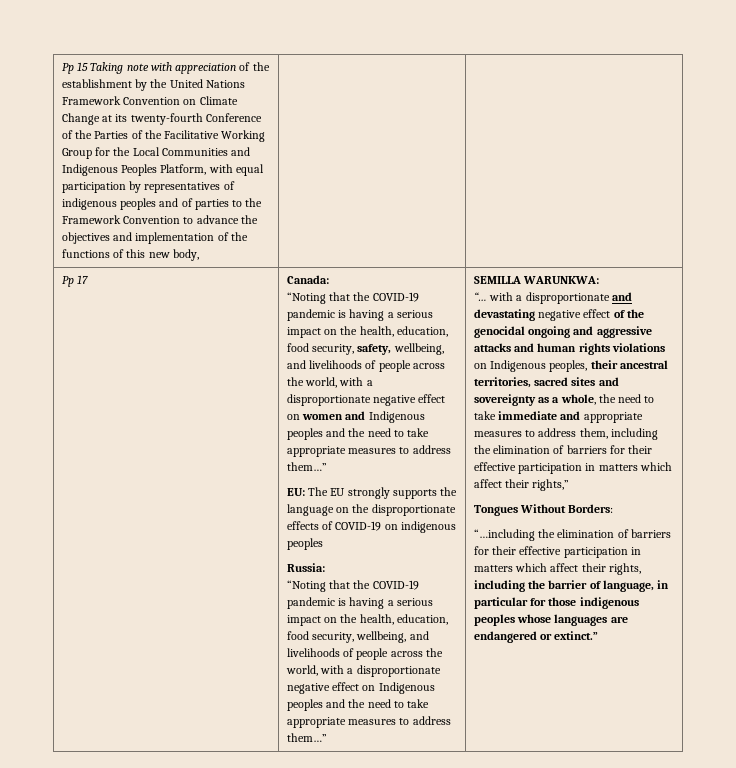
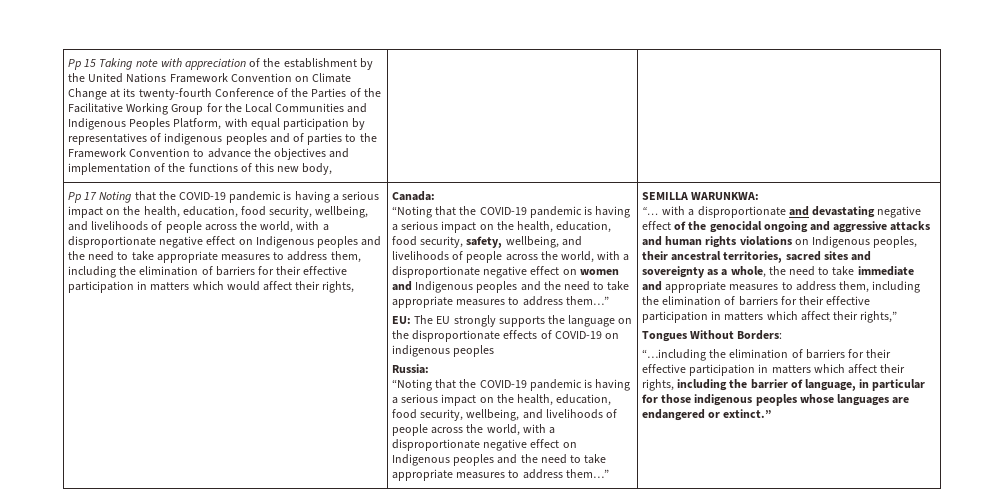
(89, 279) none -> [99,191,380,203] [67,206,369,218] [67,221,329,233] [67,236,382,248] [67,251,361,263] [67,266,348,278] [67,281,355,293] Noting that the COVID-19 pandemic is having a serious impact on the health, education, food security, wellbeing, and livelihoods of people across the world, with a disproportionate negative effect on Indigenous peoples and the need to take appropriate measures to address them, including the elimination of barriers for their effective participation in matters which would affect their rights,

